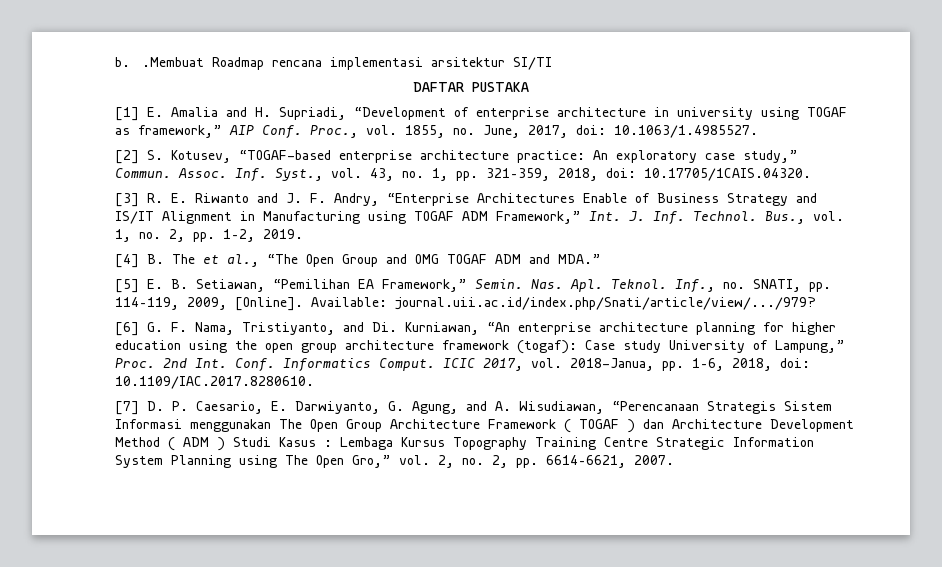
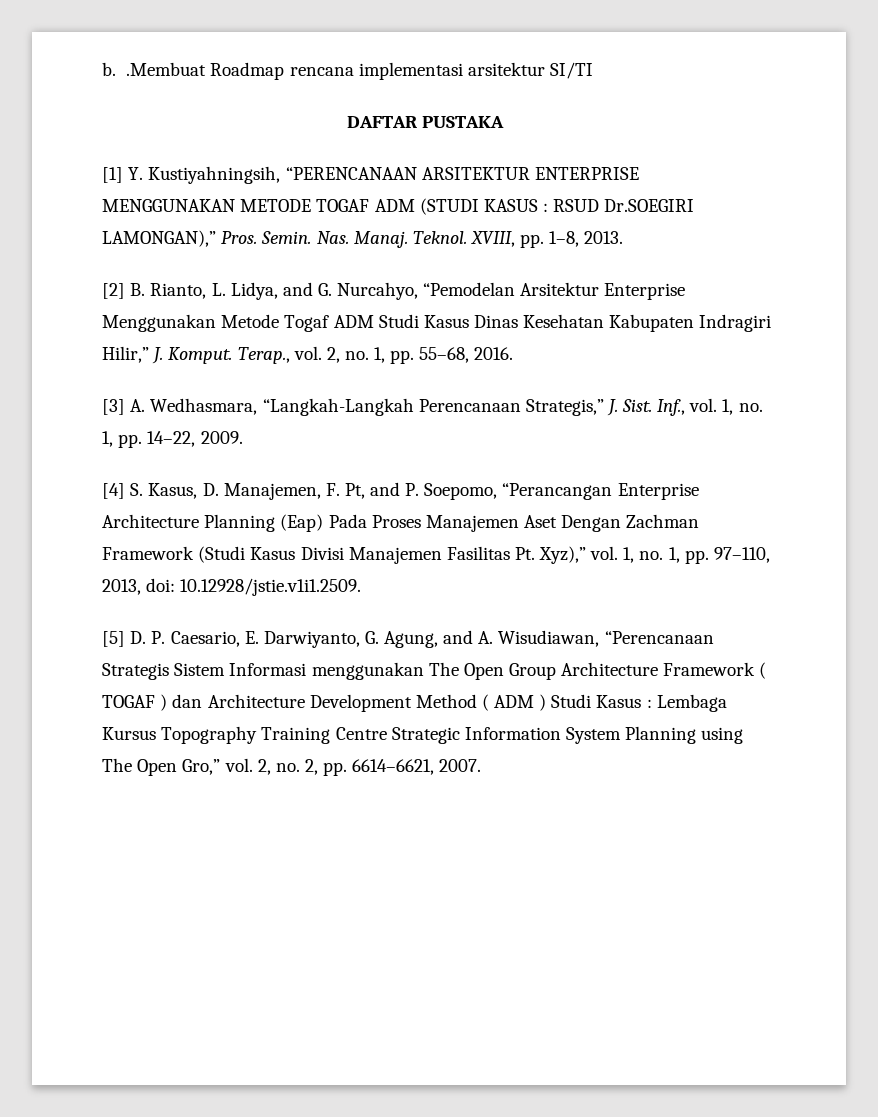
[146,107,847,120] [114,125,758,139] [114,150,798,164] [114,168,811,182] [114,193,817,207] [114,211,844,225] [114,229,303,242] [114,254,601,268] [114,279,831,293] [114,297,816,311] [114,322,836,336] [114,340,845,354] [114,358,810,372] [114,376,314,389] [114,401,139,415] E. Amalia and H. Supriadi, “Development of enterprise architecture in university using TOGAF as framework,” AIP Conf. Proc., vol. 1855, no. June, 2017, doi: 10.1063/1.4985527. // [2] S. Kotusev, “TOGAF-based enterprise architecture practice: An exploratory case study,” Commun. Assoc. Inf. Syst., vol. 43, no. 1, pp. 321–359, 2018, doi: 10.17705/1CAIS.04320. // [3] R. E. Riwanto and J. F. Andry, “Enterprise Architectures Enable of Business Strategy and IS/IT Alignment in Manufacturing using TOGAF ADM Framework,” Int. J. Inf. Technol. Bus., vol. 1, no. 2, pp. 1–2, 2019. // [4] B. The et al., “The Open Group and OMG TOGAF ADM and MDA.” // [5] E. B. Setiawan, “Pemilihan EA Framework,” Semin. Nas. Apl. Teknol. Inf., no. SNATI, pp. 114–119, 2009, [Online]. Available: journal.uii.ac.id/index.php/Snati/article/view/.../979? // [6] G. F. Nama, Tristiyanto, and Di. Kurniawan, “An enterprise architecture planning for higher education using the open group architecture framework (togaf): Case study University of Lampung,” Proc. 2nd Int. Conf. Informatics Comput. ICIC 2017, vol. 2018-Janua, pp. 1–6, 2018, doi: 10.1109/IAC.2017.8280610. // [7] -> [128,166,639,184] [102,198,695,215] [102,230,624,248] [102,282,686,300] [102,314,772,332] [102,346,514,364] [102,398,763,416] [102,431,243,448] [102,482,699,500] [102,514,700,532] [102,546,770,564] [102,578,362,596] [102,631,126,647] Y. Kustiyahningsih, “PERENCANAAN ARSITEKTUR ENTERPRISE MENGGUNAKAN METODE TOGAF ADM (STUDI KASUS : RSUD Dr.SOEGIRI LAMONGAN),” Pros. Semin. Nas. Manaj. Teknol. XVIII, pp. 1–8, 2013. // [2] B. Rianto, L. Lidya, and G. Nurcahyo, “Pemodelan Arsitektur Enterprise Menggunakan Metode Togaf ADM Studi Kasus Dinas Kesehatan Kabupaten Indragiri Hilir,” J. Komput. Terap., vol. 2, no. 1, pp. 55–68, 2016. // [3] A. Wedhasmara, “Langkah-Langkah Perencanaan Strategis,” J. Sist. Inf., vol. 1, no. 1, pp. 14–22, 2009. // [4] S. Kasus, D. Manajemen, F. Pt, and P. Soepomo, “Perancangan Enterprise Architecture Planning (Eap) Pada Proses Manajemen Aset Dengan Zachman Framework (Studi Kasus Divisi Manajemen Fasilitas Pt. Xyz),” vol. 1, no. 1, pp. 97–110, 2013, doi: 10.12928/jstie.v1i1.2509. // [5]

